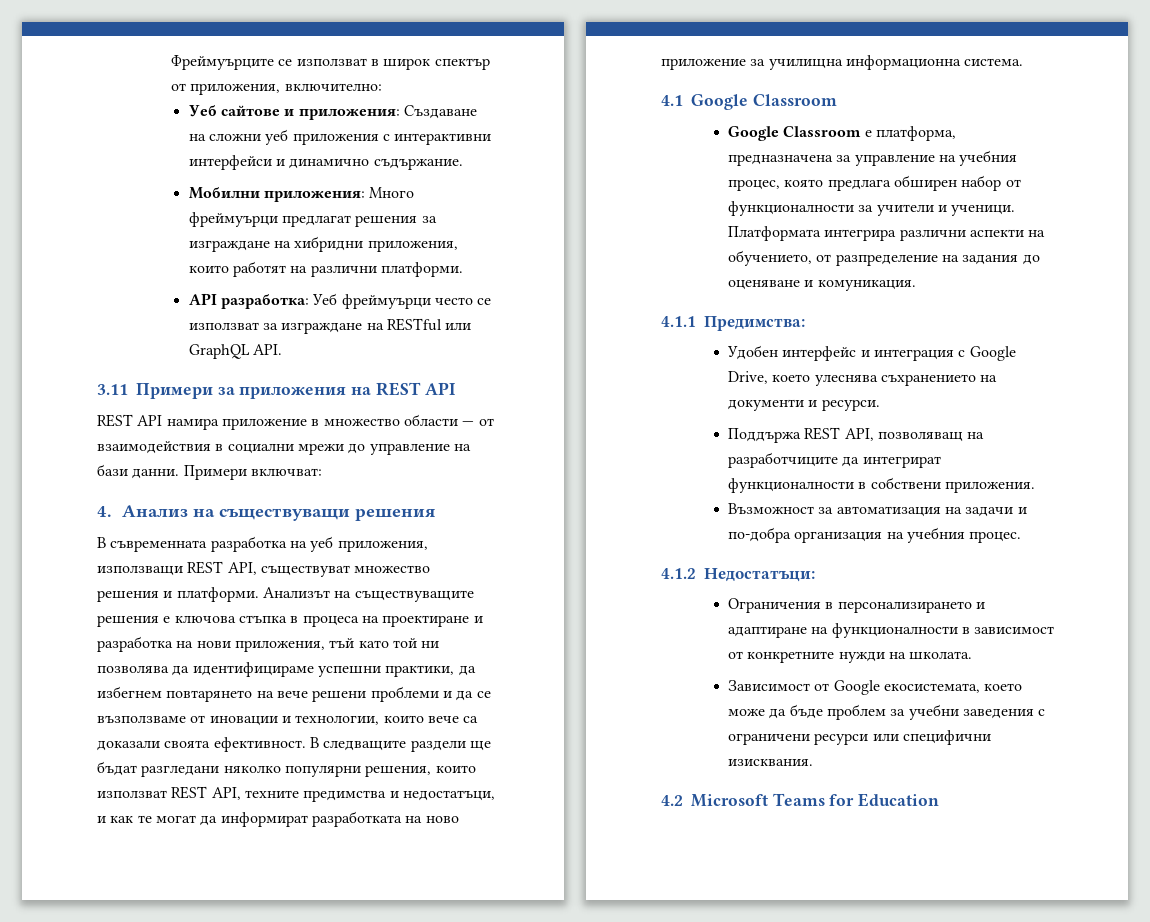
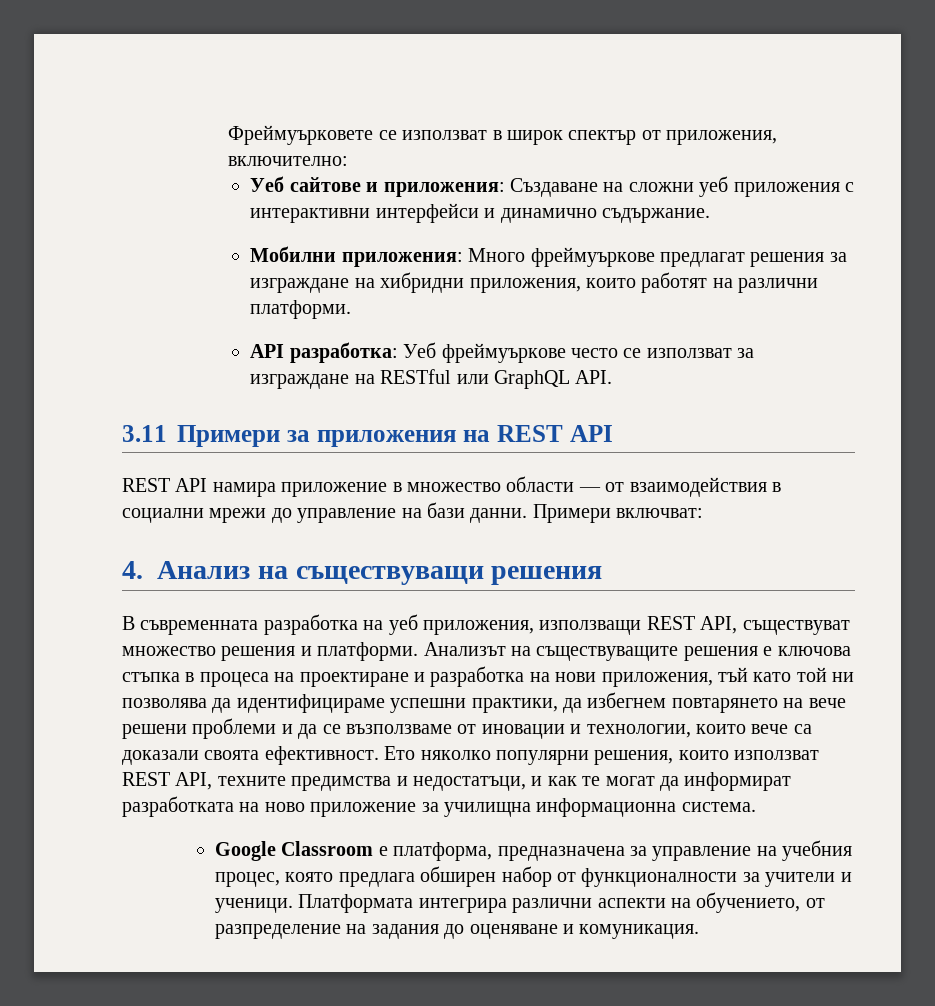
[171,55,275,70] Фреймуърците -> [228,125,374,145] Фреймуърковете
[188,212,278,227] фреймуърци -> [530,247,655,267] фреймуъркове
[341,294,431,309] фреймуърци -> [441,343,566,363] фреймуъркове
[309,737,491,752] [97,761,220,777] В следващите раздели ще бъдат разгледани -> [384,746,416,760] Ето
[661,94,837,110] // 4.1 Google Classroom -> (756, 807) none
[661,316,805,331] [726,345,1016,361] [727,371,998,386] [727,399,880,411] [727,427,985,443] [727,452,941,468] [727,477,1035,493] [727,503,1027,517] [727,527,1022,543] [661,568,815,582] [727,598,985,613] [727,623,1055,638] [727,651,973,663] [727,680,1023,695] [727,704,1046,720] [727,730,991,745] [727,759,813,766] [661,793,940,807] // 4.1.1 Предимства: // Удобен интерфейс и интеграция с Google Drive, което улеснява съхранението на документи и ресурси. // Поддържа REST API, позволяващ на разработчиците да интегрират функционалности в собствени приложения. // Възможност за автоматизация на задачи и по-добра организация на учебния процес. // 4.1.2 Недостатъци: // Ограничения в персонализирането и адаптиране на функционалности в зависимост от конкретните нужди на школата. // Зависимост от Google екосистемата, което може да бъде проблем за учебни заведения с ограничени ресурси или специфични изисквания. // 4.2 Microsoft Teams for Education -> (700, 931) none

